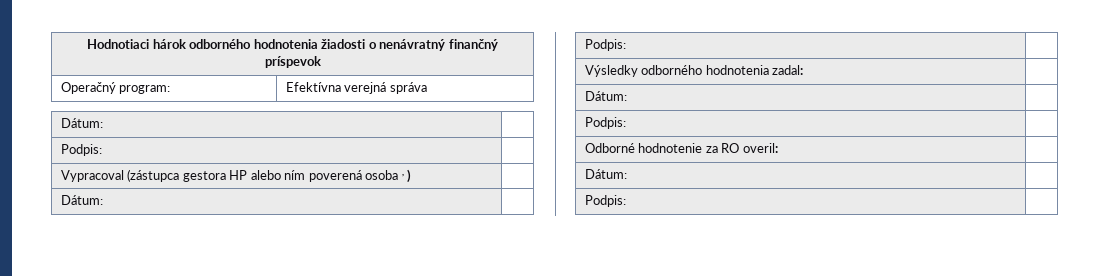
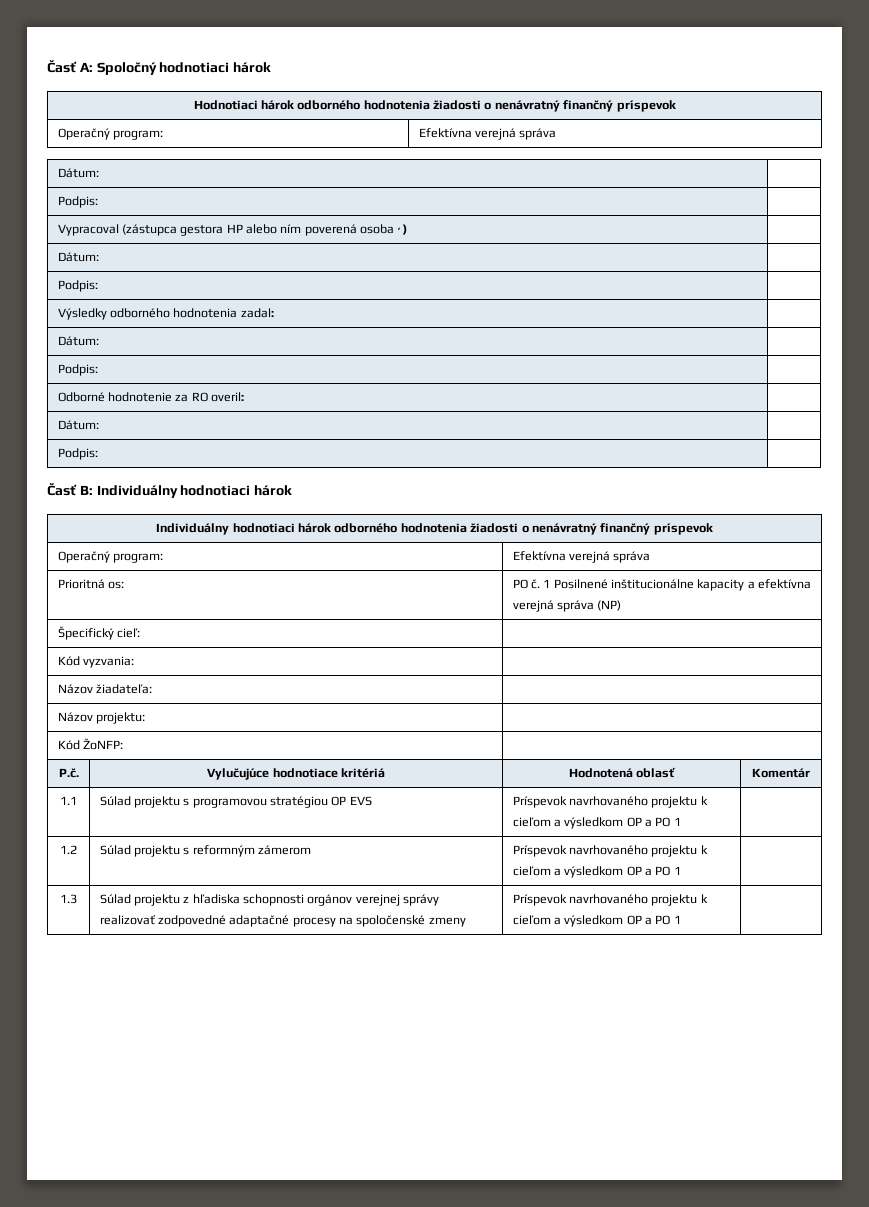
(87, 44) none -> [47,60,272,75] Časť A: Spoločný hodnotiaci hárok //
(626, 201) none -> [47,483,293,498] [156,523,713,535] [57,551,163,563] [512,551,651,563] [57,579,124,589] [512,579,812,591] [512,600,622,612] [57,626,140,640] [57,656,134,668] [57,684,152,694] [57,712,145,724] [57,738,123,750] [58,768,79,778] [207,768,385,780] [568,767,676,778] [752,768,810,778] [60,796,77,805] [99,796,372,808] [512,796,708,808] [512,817,681,829] [60,845,77,854] [99,845,312,857] [512,845,708,857] [512,866,681,878] [60,894,77,904] [99,894,440,906] [99,915,466,927] [512,894,708,906] [512,915,681,927] // Časť B: Individuálny hodnotiaci hárok // Individuálny hodnotiaci hárok odborného hodnotenia žiadosti o nenávratný finančný príspevok // Operačný program: | Efektívna verejná správa // Prioritná os: | PO č. 1 Posilnené inštitucionálne kapacity a efektívna verejná správa (NP) // Špecifický cieľ: | // Kód vyzvania: | // Názov žiadateľa: | // Názov projektu: | // Kód ŽoNFP: | // P.č. | Vylučujúce hodnotiace kritériá | Hodnotená oblasť | Komentár // 1.1 | Súlad projektu s programovou stratégiou OP EVS | Príspevok navrhovaného projektu k cieľom a výsledkom OP a PO 1 | // 1.2 | Súlad projektu s reformným zámerom | Príspevok navrhovaného projektu k cieľom a výsledkom OP a PO 1 | // 1.3 | Súlad projektu z hľadiska schopnosti orgánov verejnej správy realizovať zodpovedné adaptačné procesy na spoločenské zmeny | Príspevok navrhovaného projektu k cieľom a výsledkom OP a PO 1 |

